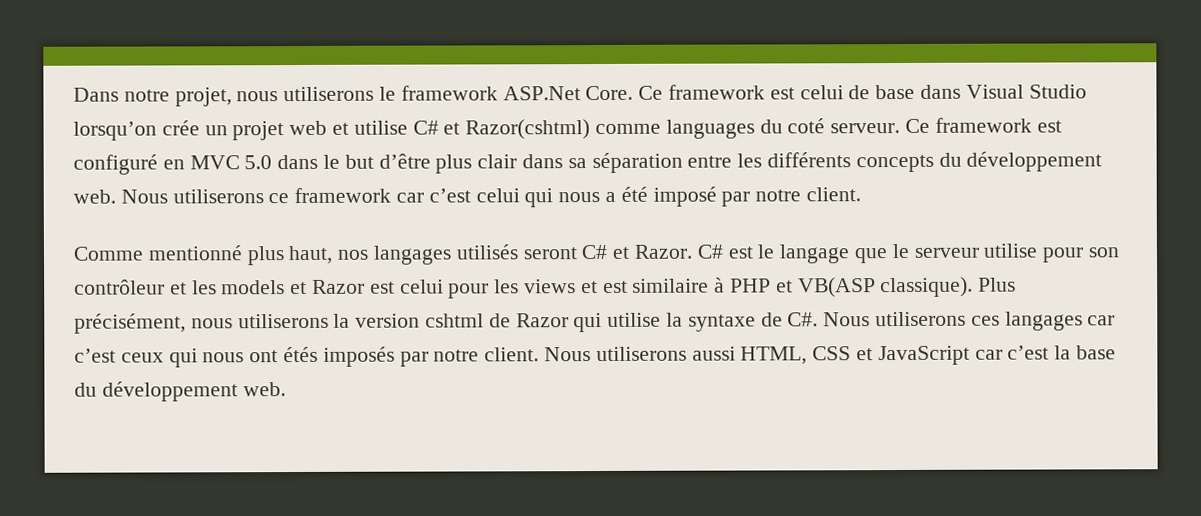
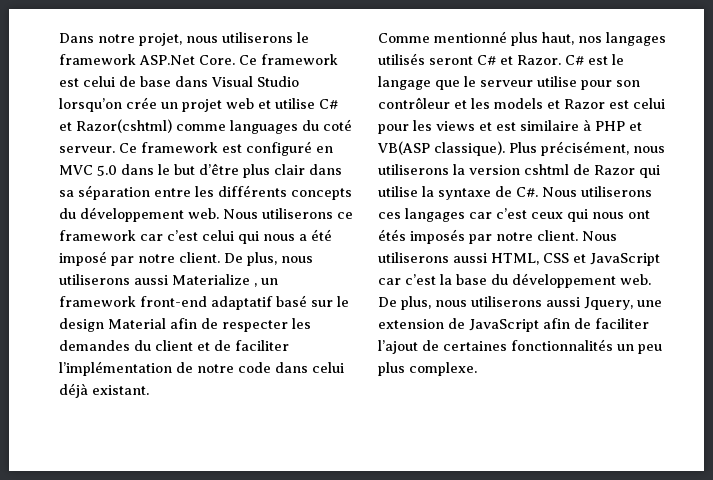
(862, 194) none -> [224,252,313,266] [59,274,278,287] [59,295,349,310] [59,318,311,332] [59,340,289,351] [59,361,344,376] [59,383,149,398] De plus, nous utiliserons aussi Materialize , un framework front-end adaptatif basé sur le design Material afin de respecter les demandes du client et de faciliter l’implémentation de notre code dans celui déjà existant.
(286, 389) none -> [378,296,662,310] [378,318,649,332] [378,339,662,354] [378,362,477,376] De plus, nous utiliserons aussi Jquery, une extension de JavaScript afin de faciliter l’ajout de certaines fonctionnalités un peu plus complexe.

